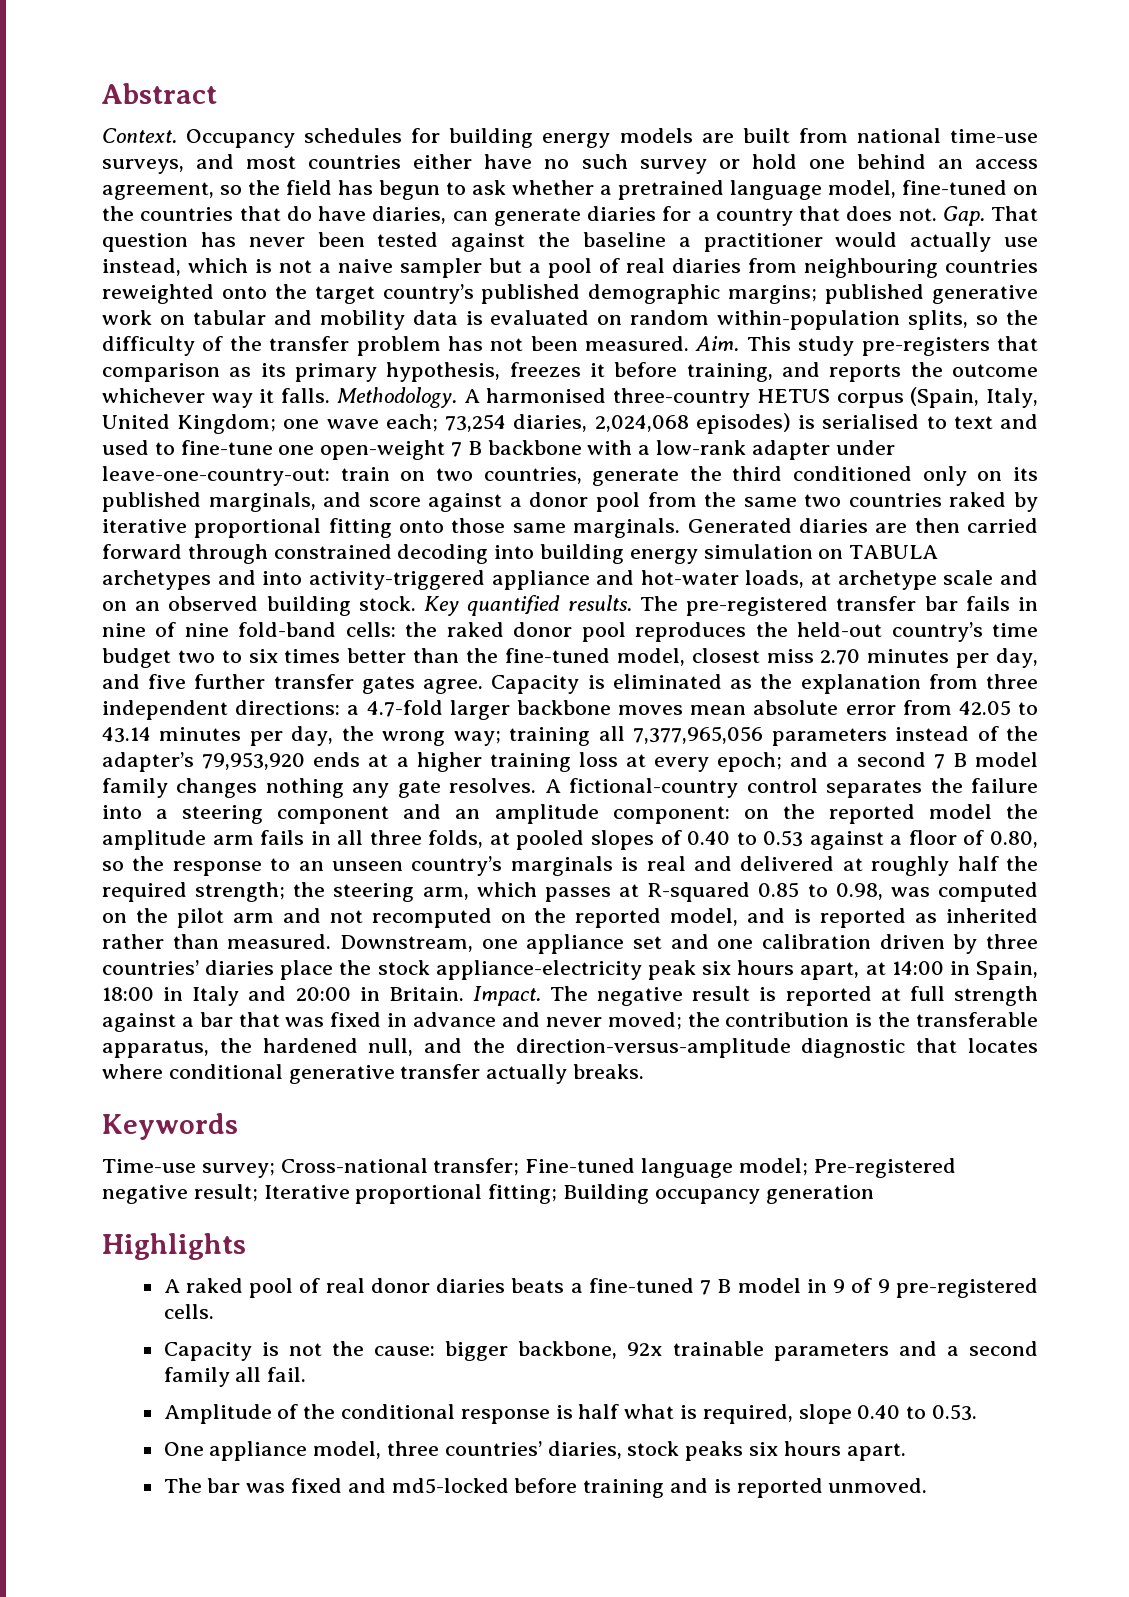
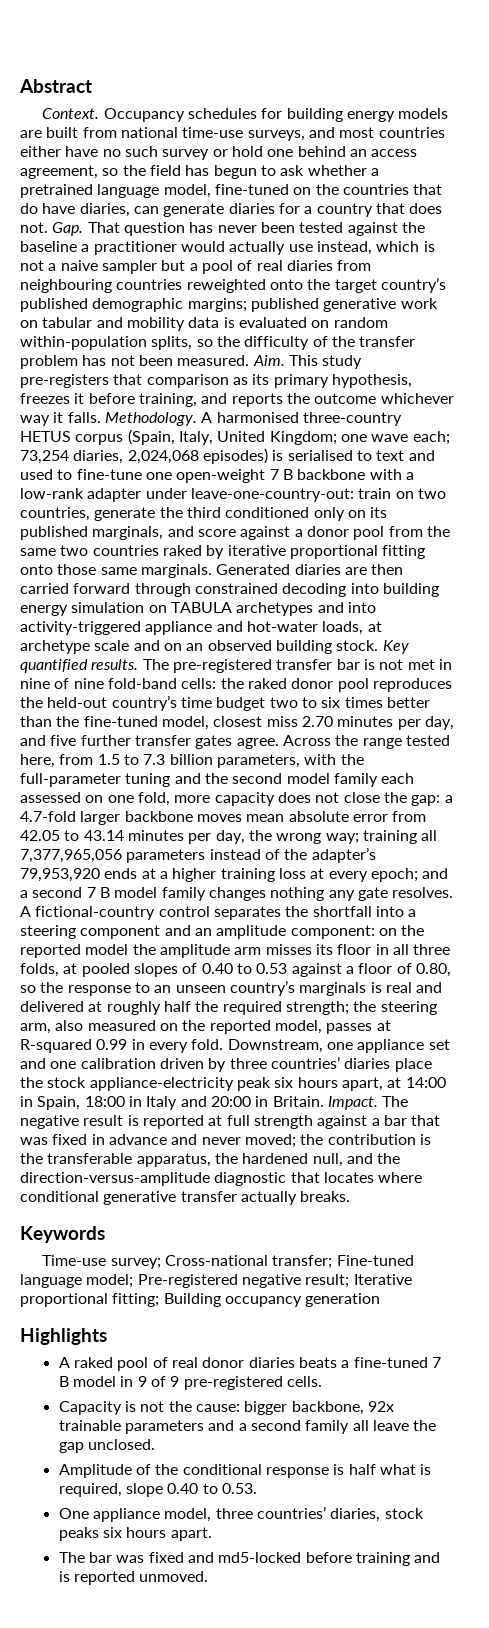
[965,596,1010,611] fails -> [363,659,435,670] is not met
[491,674,1039,694] [102,700,341,720] Capacity is eliminated as the explanation from three independent directions: -> [282,735,450,749] [20,754,364,768] [20,773,415,787] [20,792,441,806] Across the range tested here, from 1.5 to 7.3 billion parameters, with the full-parameter tuning and the second model family each assessed on one fold, more capacity does not close the gap:
[971,778,1038,793] failure -> [312,906,372,917] shortfall
[260,830,305,845] fails -> [265,944,372,955] misses its floor
[476,882,1038,902] [102,908,1038,928] [102,934,332,949] which passes at R-squared 0.85 to 0.98, was computed on the pilot arm and not recomputed on the reported model, and is reported as inherited rather than measured. -> [55,1020,391,1034] [20,1039,224,1053] also measured on the reported model, passes at R-squared 0.99 in every fold.
[267,1367,307,1382] fail. -> [373,1420,437,1431] [58,1439,156,1453] leave the gap unclosed.

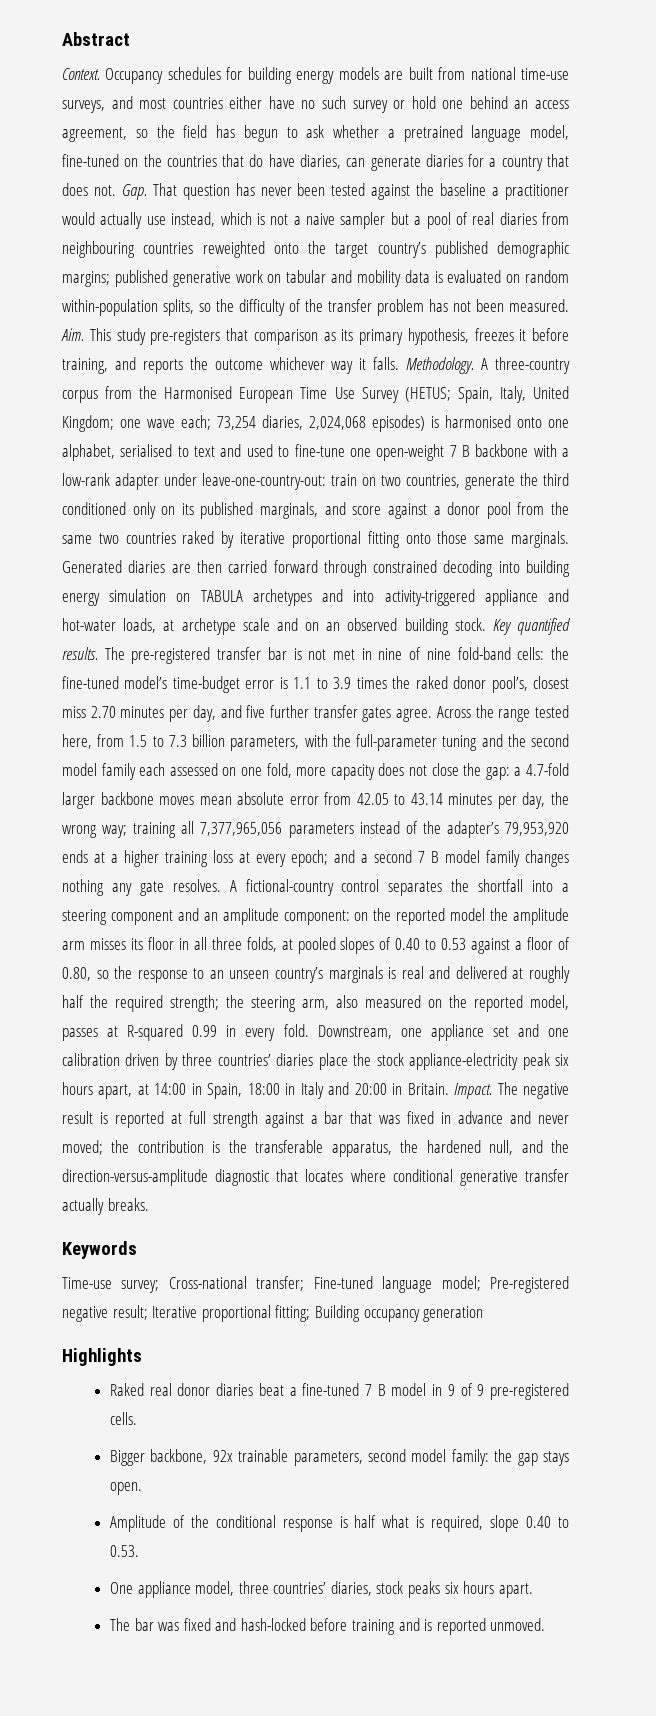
[216,412,402,426] [20,429,175,445] harmonised three-country HETUS corpus (Spain, -> [495,357,571,374] [62,386,493,403] three-country corpus from the Harmonised European Time Use Survey (HETUS; Spain,
(284, 455) none -> [445,415,569,428] [62,444,115,461] harmonised onto one alphabet,
[247,678,452,692] [20,695,430,711] [20,716,209,730] raked donor pool reproduces the held-out country’s time budget two to six times better than the fine-tuned model, -> [62,676,528,693] fine-tuned model’s time-budget error is 1.1 to 3.9 times the raked donor pool’s,
[58,1357,168,1371] A raked pool of -> [109,1383,144,1396] Raked
[299,1357,338,1368] beats -> [258,1383,284,1396] beat
[58,1401,395,1415] [58,1420,437,1434] [58,1439,156,1453] Capacity is not the cause: bigger backbone, 92x trainable parameters and a second family all leave the gap unclosed. -> [109,1449,570,1466] [109,1482,142,1495] Bigger backbone, 92x trainable parameters, second model family: the gap stays open.
[218,1552,302,1563] md5-locked -> [240,1618,306,1631] hash-locked

